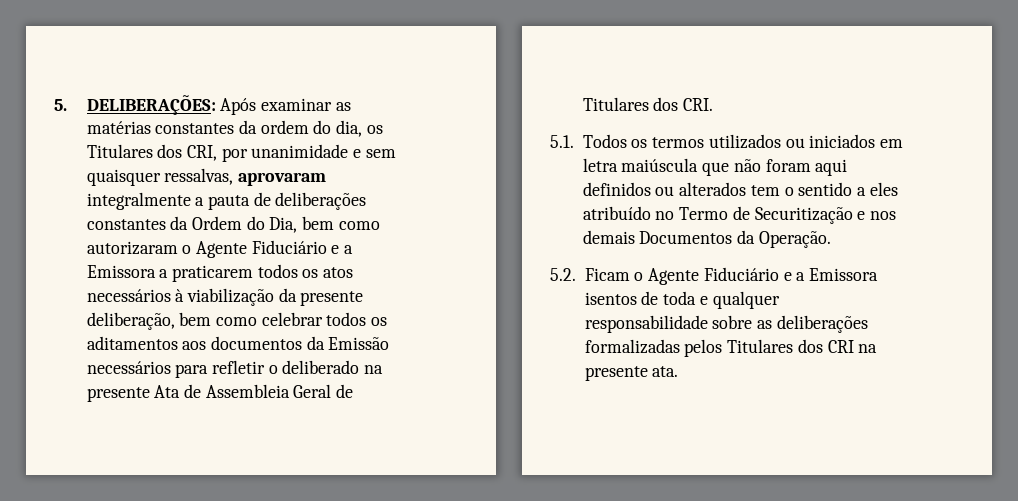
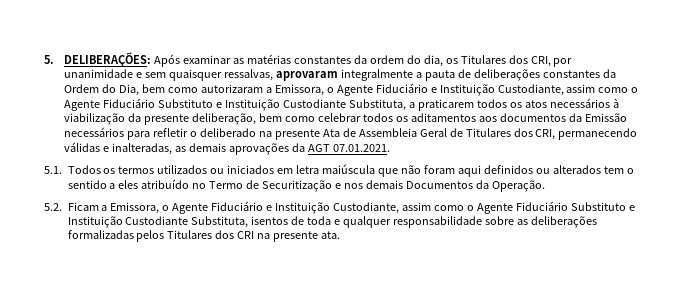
[182,240,354,258] [86,265,156,278] o Agente Fiduciário e a Emissora -> [265,83,639,96] [63,98,406,111] a Emissora, o Agente Fiduciário e Instituição Custodiante, assim como o Agente Fiduciário Substituto e Instituição Custodiante Substituta,
[682,98,713,111] CRI. -> [535,128,638,140] [63,142,390,155] CRI, permanecendo válidas e inalteradas, as demais aprovações da AGT 07.01.2021.
[634,267,879,285] o Agente Fiduciário e a Emissora -> [101,201,636,214] [67,216,249,228] a Emissora, o Agente Fiduciário e Instituição Custodiante, assim como o Agente Fiduciário Substituto e Instituição Custodiante Substituta,

